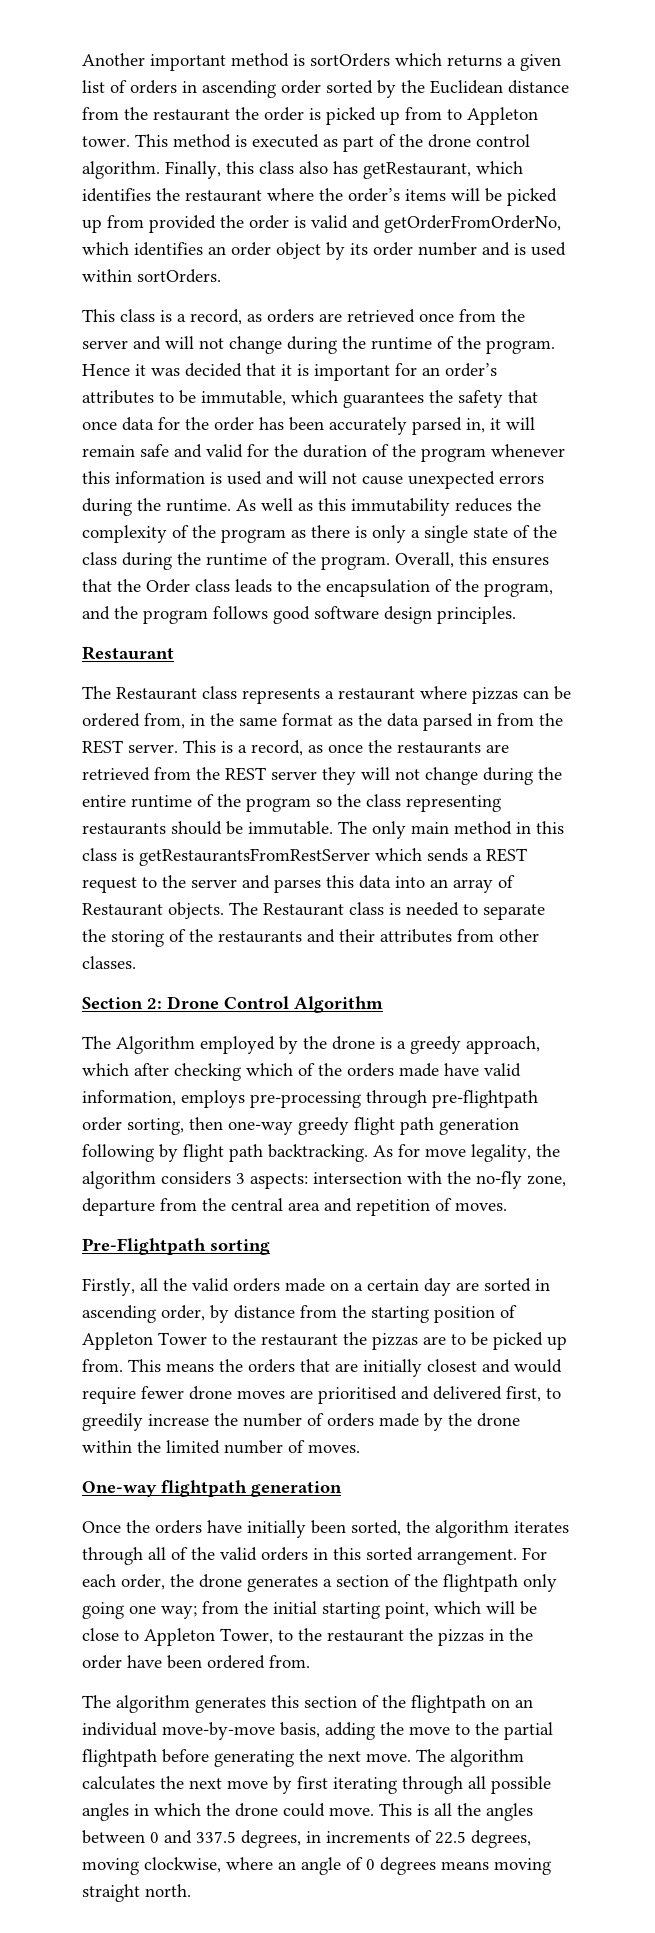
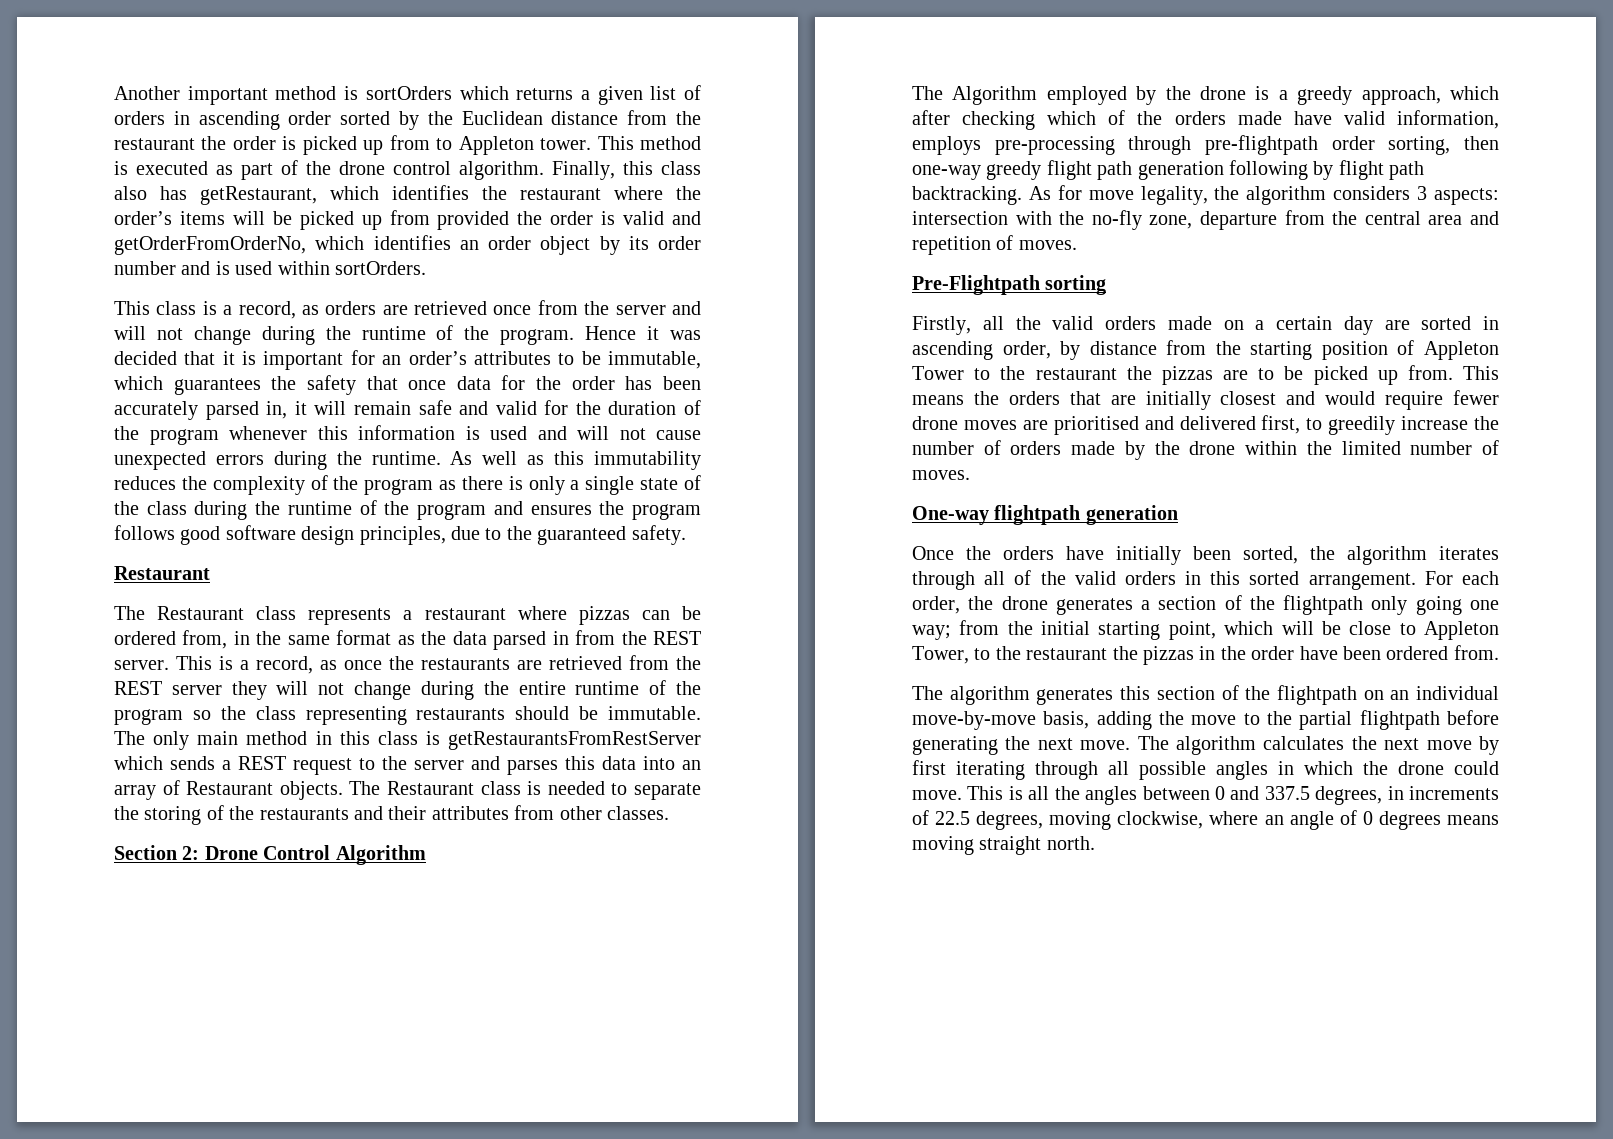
[321,552,549,570] [82,579,553,597] [82,606,110,620] program. Overall, this ensures that the Order class leads to the encapsulation of the program, and -> [417,501,592,520] program and ensures
[437,606,516,624] principles. -> [359,525,686,545] principles, due to the guaranteed safety.

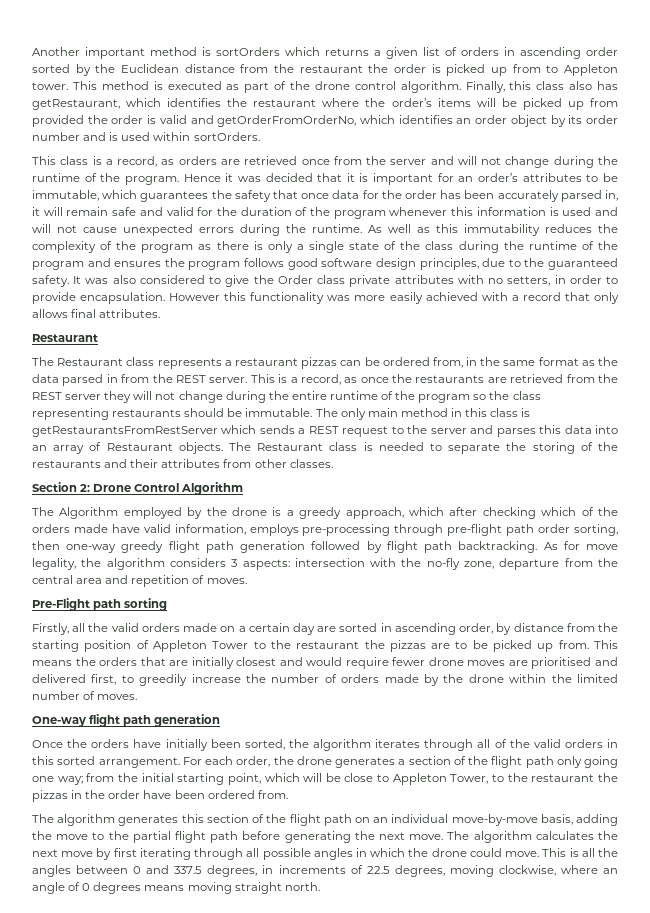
(686, 535) none -> [73,275,618,287] [32,292,620,304] [32,309,161,318] It was also considered to give the Order class private attributes with no setters, in order to provide encapsulation. However this functionality was more easily achieved with a record that only allows final attributes.
[517,606,567,620] where -> (298, 362) none
[1205,135,1318,155] pre-flightpath -> [447,524,535,536] pre-flight path
[1229,160,1308,180] following -> [311,541,361,550] followed
[912,275,1040,295] Pre-Flightpath -> [32,598,122,611] Pre-Flight path
[994,505,1081,525] flightpath -> [89,714,152,727] flight path
[1283,595,1364,615] flightpath -> [491,756,554,768] flight path
[1276,685,1357,705] flightpath -> [289,814,352,826] flight path
[1359,710,1440,730] flightpath -> [175,831,239,843] flight path

